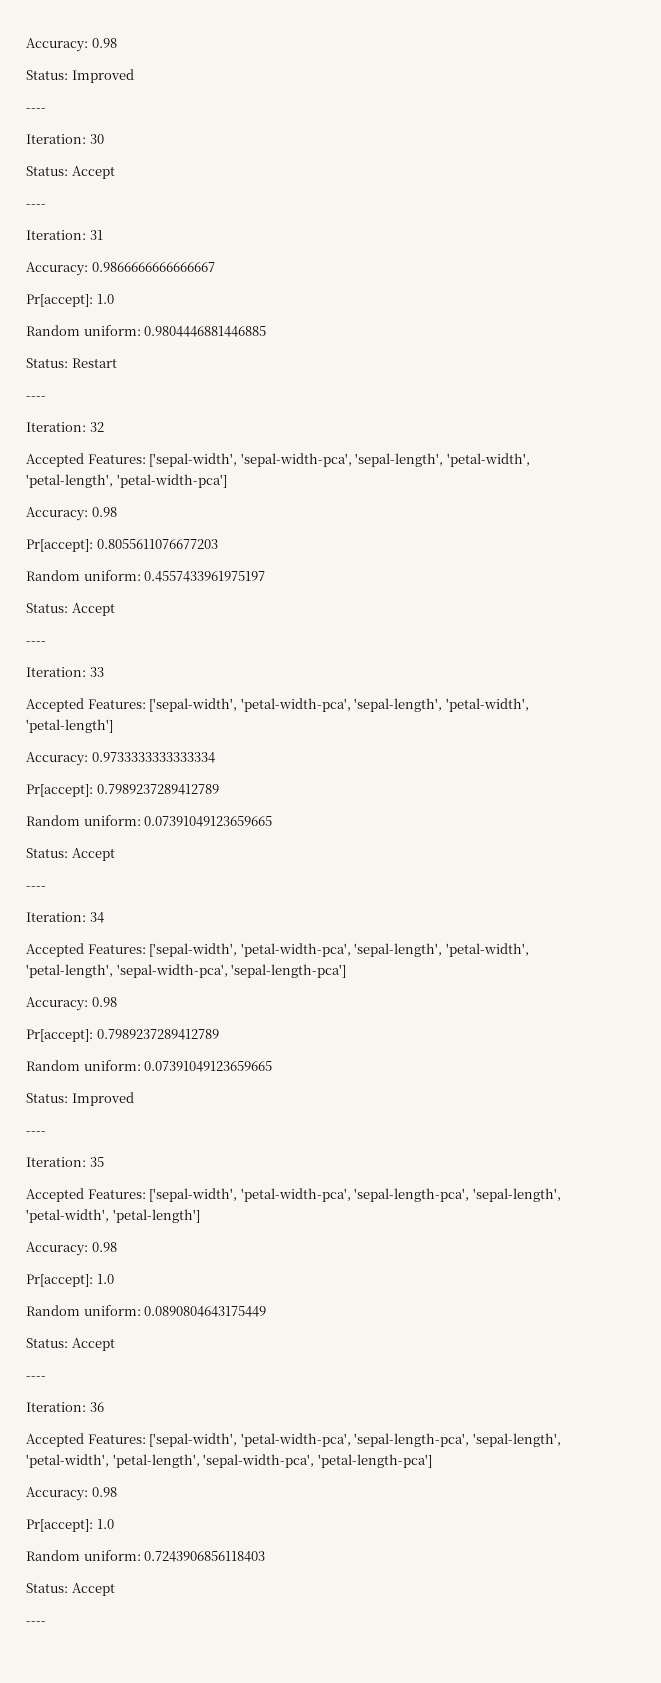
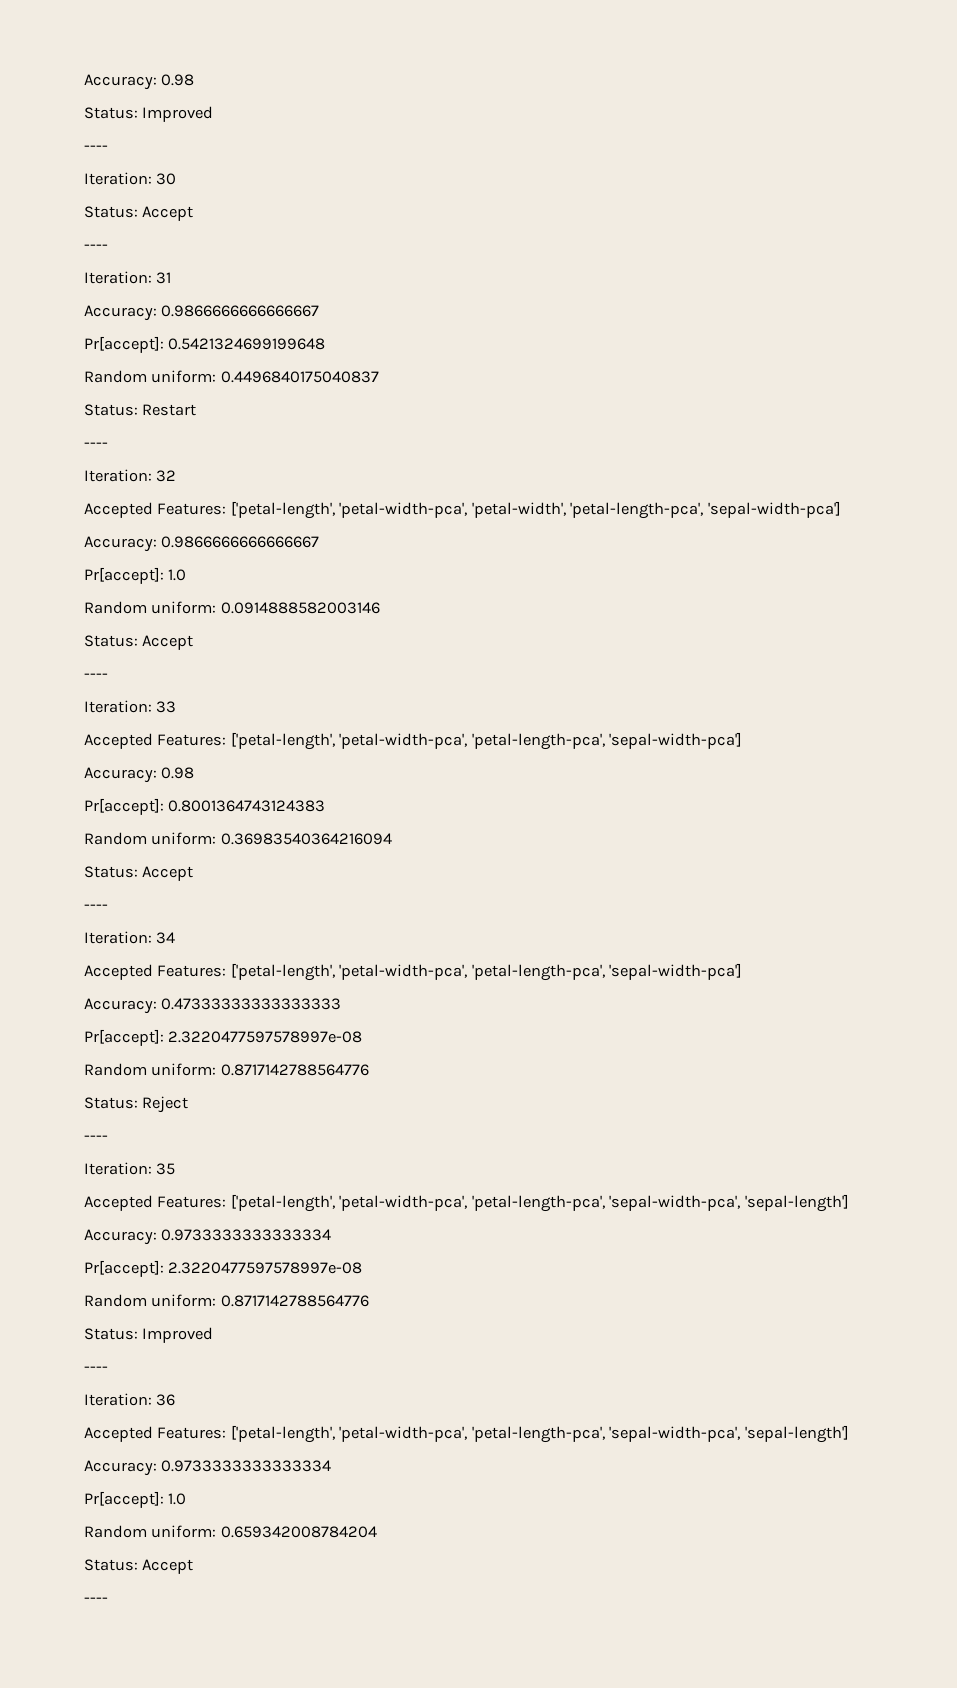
[96,294,114,304] [26,325,267,337] 1.0 // Random uniform: 0.9804446881446885 -> [168,338,326,350] [84,370,379,383] 0.5421324699199648 // Random uniform: 0.4496840175040837
[149,453,530,467] [26,474,227,488] [26,507,117,521] [26,539,218,552] [26,570,266,582] ['sepal-width', 'sepal-width-pca', 'sepal-length', 'petal-width', 'petal-length', 'petal-width-pca'] // Accuracy: 0.98 // Pr[accept]: 0.8055611076677203 // Random uniform: 0.4557433961975197 -> [230,501,841,519] [84,536,320,552] [84,567,187,584] [84,601,380,614] ['petal-length', 'petal-width-pca', 'petal-width', 'petal-length-pca', 'sepal-width-pca'] // Accuracy: 0.9866666666666667 // Pr[accept]: 1.0 // Random uniform: 0.0914888582003146
[149,698,529,712] [26,719,113,733] [26,752,215,766] [26,784,219,797] [26,815,273,827] ['sepal-width', 'petal-width-pca', 'sepal-length', 'petal-width', 'petal-length'] // Accuracy: 0.9733333333333334 // Pr[accept]: 0.7989237289412789 // Random uniform: 0.07391049123659665 -> [230,732,743,750] [84,767,195,783] [84,798,326,815] [84,832,392,845] ['petal-length', 'petal-width-pca', 'petal-length-pca', 'sepal-width-pca'] // Accuracy: 0.98 // Pr[accept]: 0.8001364743124383 // Random uniform: 0.36983540364216094
[149,943,529,957] [26,964,347,978] [26,997,117,1011] [26,1029,219,1042] [26,1060,273,1072] [26,1092,134,1106] ['sepal-width', 'petal-width-pca', 'sepal-length', 'petal-width', 'petal-length', 'sepal-width-pca', 'sepal-length-pca'] // Accuracy: 0.98 // Pr[accept]: 0.7989237289412789 // Random uniform: 0.07391049123659665 // Status: Improved -> [230,963,743,981] [84,998,342,1014] [84,1029,363,1046] [84,1063,369,1076] [84,1096,189,1113] ['petal-length', 'petal-width-pca', 'petal-length-pca', 'sepal-width-pca'] // Accuracy: 0.47333333333333333 // Pr[accept]: 2.3220477597578997e-08 // Random uniform: 0.8717142788564776 // Status: Reject
[149,1188,561,1202] [26,1209,200,1223] [26,1242,117,1256] [26,1274,114,1287] [26,1305,267,1317] [26,1338,115,1351] ['sepal-width', 'petal-width-pca', 'sepal-length-pca', 'sepal-length', 'petal-width', 'petal-length'] // Accuracy: 0.98 // Pr[accept]: 1.0 // Random uniform: 0.0890804643175449 // Status: Accept -> [230,1194,849,1212] [84,1229,332,1245] [84,1260,363,1277] [84,1294,369,1307] [84,1327,214,1343] ['petal-length', 'petal-width-pca', 'petal-length-pca', 'sepal-width-pca', 'sepal-length'] // Accuracy: 0.9733333333333334 // Pr[accept]: 2.3220477597578997e-08 // Random uniform: 0.8717142788564776 // Status: Improved
[149,1433,561,1447] [26,1454,432,1468] [26,1487,117,1501] [26,1519,114,1532] [26,1550,266,1562] ['sepal-width', 'petal-width-pca', 'sepal-length-pca', 'sepal-length', 'petal-width', 'petal-length', 'sepal-width-pca', 'petal-length-pca'] // Accuracy: 0.98 // Pr[accept]: 1.0 // Random uniform: 0.7243906856118403 -> [230,1425,849,1443] [84,1460,332,1476] [84,1491,187,1508] [84,1525,377,1538] ['petal-length', 'petal-width-pca', 'petal-length-pca', 'sepal-width-pca', 'sepal-length'] // Accuracy: 0.9733333333333334 // Pr[accept]: 1.0 // Random uniform: 0.659342008784204

